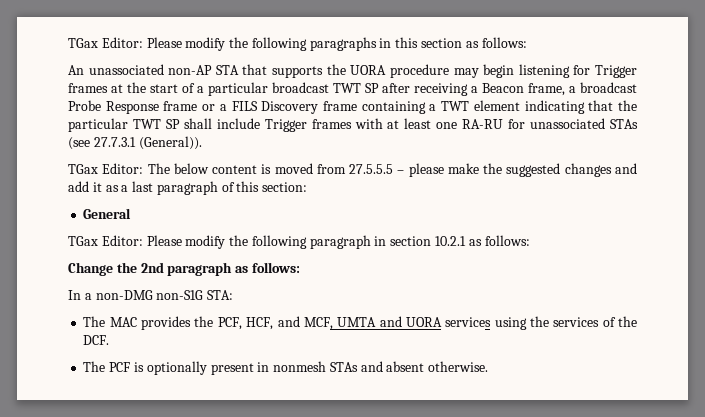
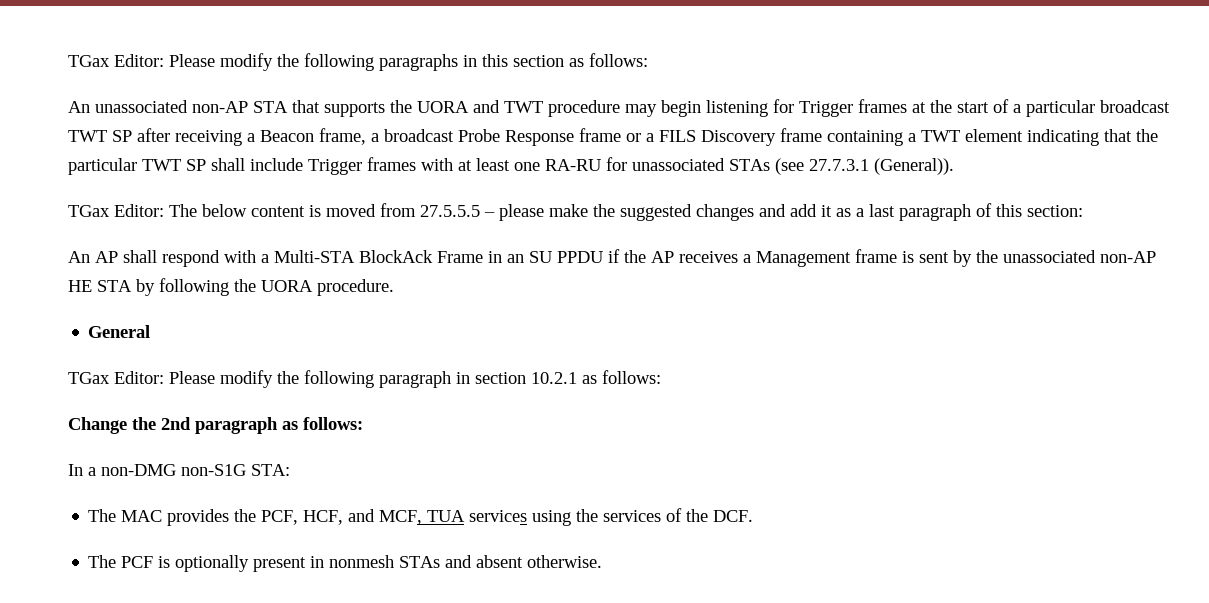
(387, 70) none -> [473,100,543,113] and TWT
(308, 187) none -> [68,249,1156,267] [68,278,394,296] // An AP shall respond with a Multi-STA BlockAck Frame in an SU PPDU if the AP receives a Management frame is sent by the unassociated non-AP HE STA by following the UORA procedure.
[337,316,442,327] UMTA and UORA -> [427,510,466,522] TUA

